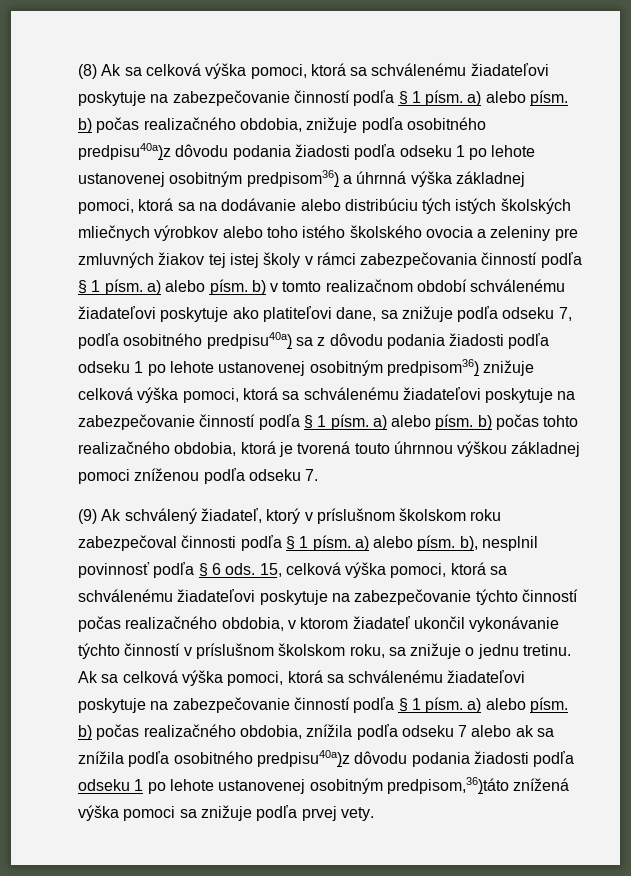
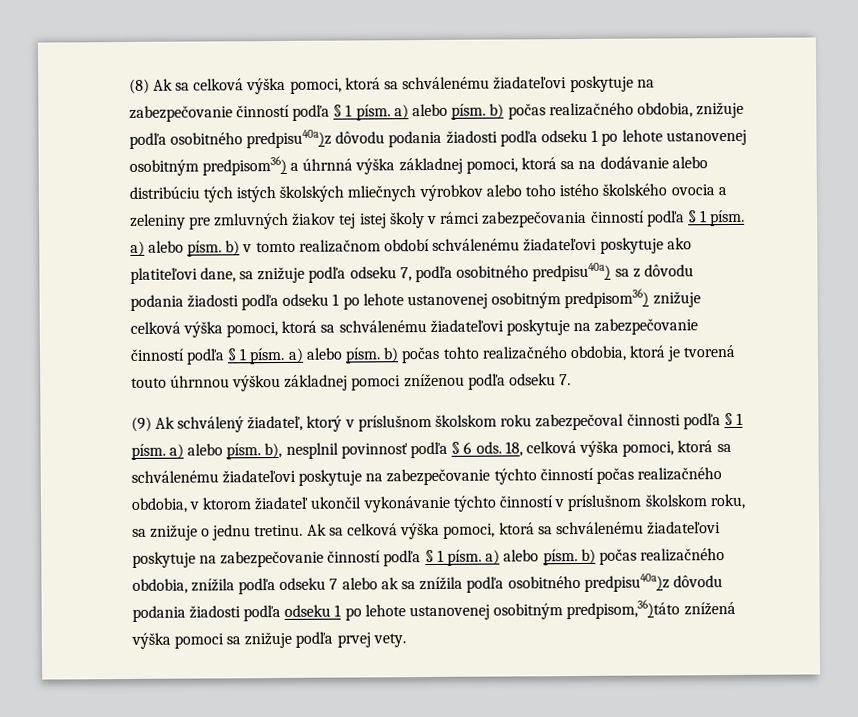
[259,563,282,577] 15, -> [504,441,523,457] 18,

